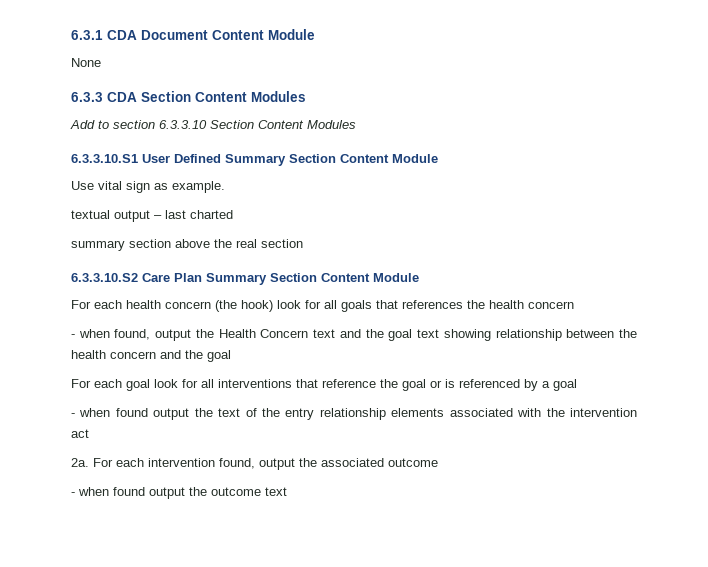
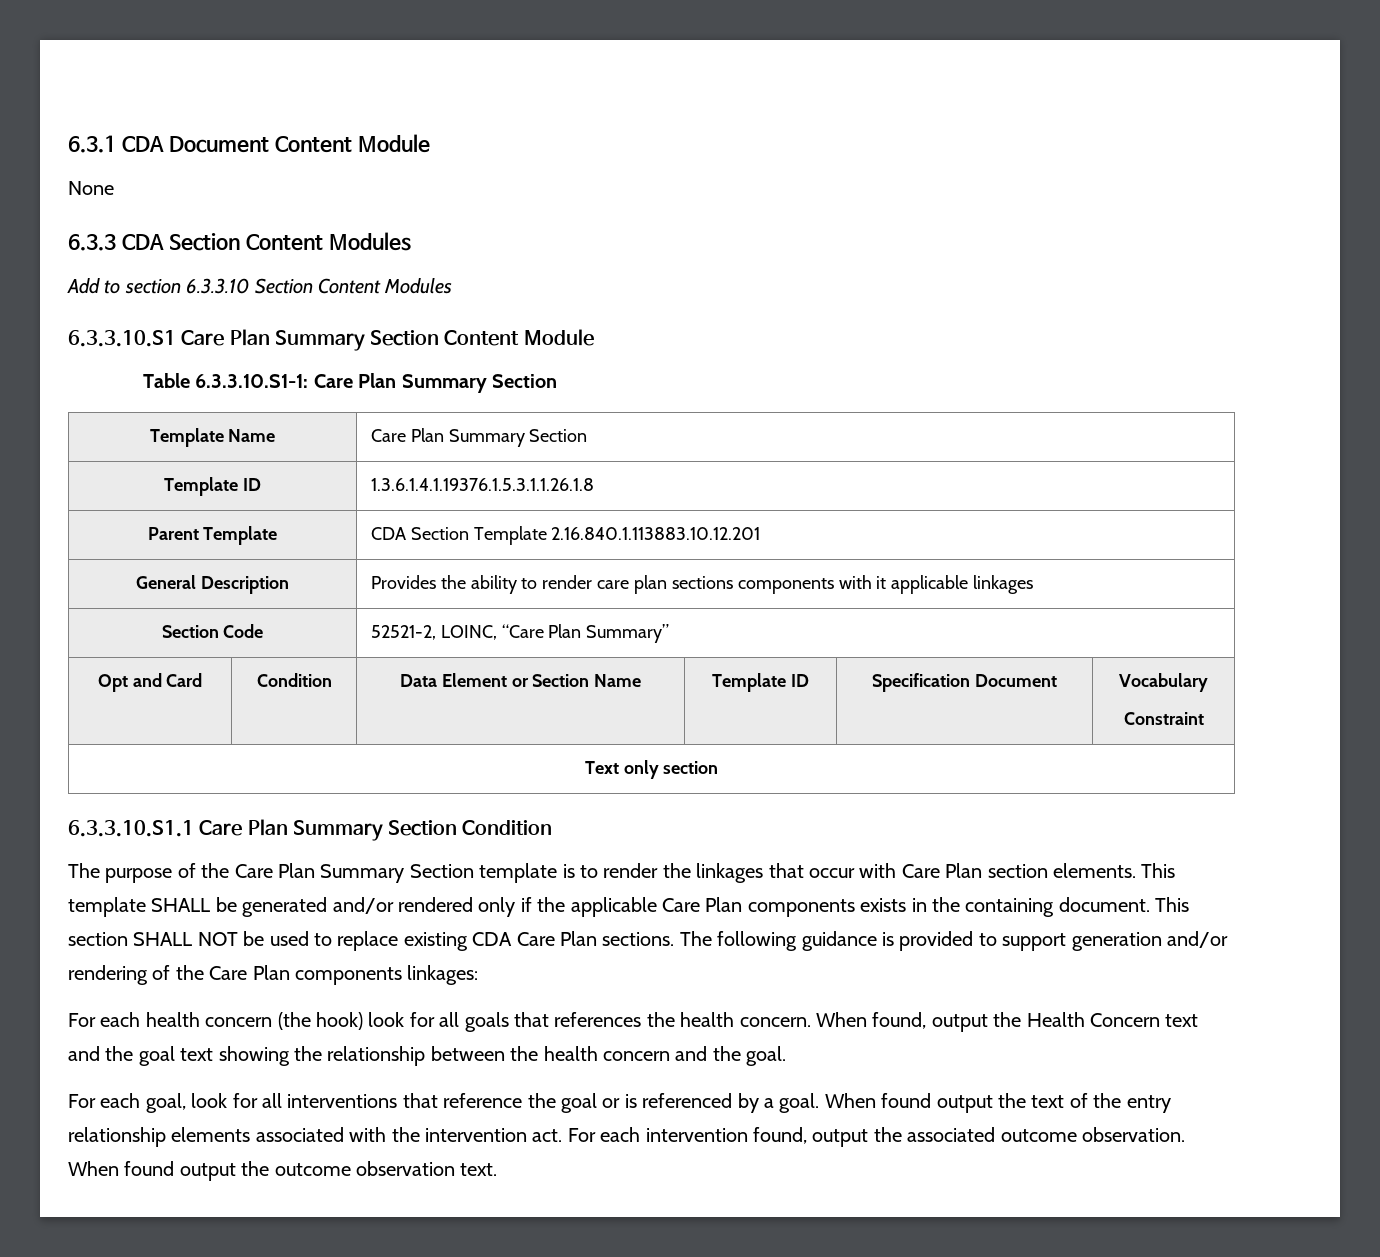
[142,154,438,166] [71,181,225,193] [71,210,233,222] [71,239,303,251] [71,273,138,282] User Defined Summary Section Content Module // Use vital sign as example. // textual output – last charted // summary section above the real section // 6.3.3.10.S2 -> (176, 338) none
(419, 277) none -> [143,373,558,393] [149,428,276,447] [370,428,588,447] [164,477,261,496] [370,478,594,491] [147,526,278,545] [370,526,761,545] [136,575,289,594] [370,575,1034,594] [161,624,264,638] [370,624,670,643] [97,673,203,692] [256,673,332,687] [399,673,642,687] [712,673,809,692] [872,673,1057,692] [1119,673,1209,692] [1123,712,1204,725] [584,760,719,779] [68,819,553,841] [68,863,1176,883] [68,897,1190,917] [68,931,1228,951] [68,965,479,985] // Table 6.3.3.10.S1-1: Care Plan Summary Section // Template Name | Care Plan Summary Section // Template ID | 1.3.6.1.4.1.19376.1.5.3.1.1.26.1.8 // Parent Template | CDA Section Template 2.16.840.1.113883.10.12.201 // General Description | Provides the ability to render care plan sections components with it applicable linkages // Section Code | 52521-2, LOINC, “Care Plan Summary” // Opt and Card | Condition | Data Element or Section Name | Template ID | Specification Document | Vocabulary // Constraint // Text only section // 6.3.3.10.S1.1 Care Plan Summary Section Condition // The purpose of the Care Plan Summary Section template is to render the linkages that occur with Care Plan section elements. This template SHALL be generated and/or rendered only if the applicable Care Plan components exists in the containing document. This section SHALL NOT be used to replace existing CDA Care Plan sections. The following guidance is provided to support generation and/or rendering of the Care Plan components linkages:
[528,301,574,309] [71,329,110,338] concern // - when -> [739,1012,867,1027] concern. When
(491, 335) none -> [294,1046,322,1061] the
[207,350,231,362] [71,379,150,391] goal // For each goal -> [746,1046,787,1066] [68,1093,186,1113] goal. // For each goal,
[553,379,577,391] [71,408,111,417] goal // - when -> [779,1093,876,1113] goal. When
[71,429,89,438] [71,458,89,467] act // 2a. -> [532,1129,563,1142] act.
[71,487,109,496] // - when -> [1081,1127,1185,1142] [68,1161,119,1176] observation. When
[265,487,287,496] text -> [356,1161,498,1176] observation text.

